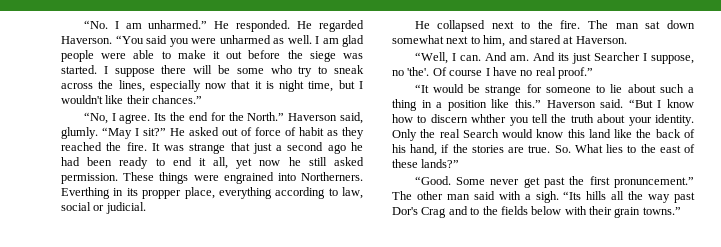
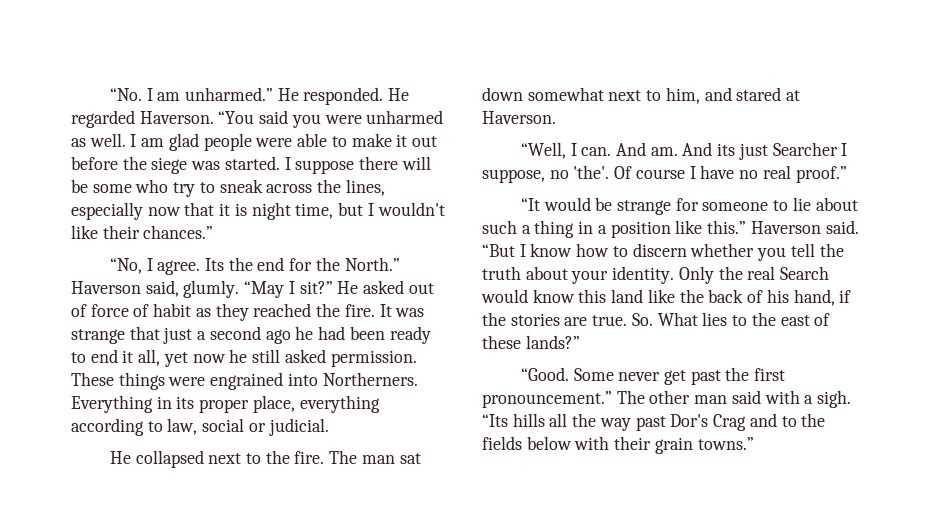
[61,187,110,199] Everthing -> [71,395,153,413] Everything
[142,190,182,199] propper -> [199,399,250,413] proper
[471,114,507,123] whther -> [690,243,755,257] whether
[614,177,694,188] pronuncement.” -> [482,391,612,408] pronouncement.”

